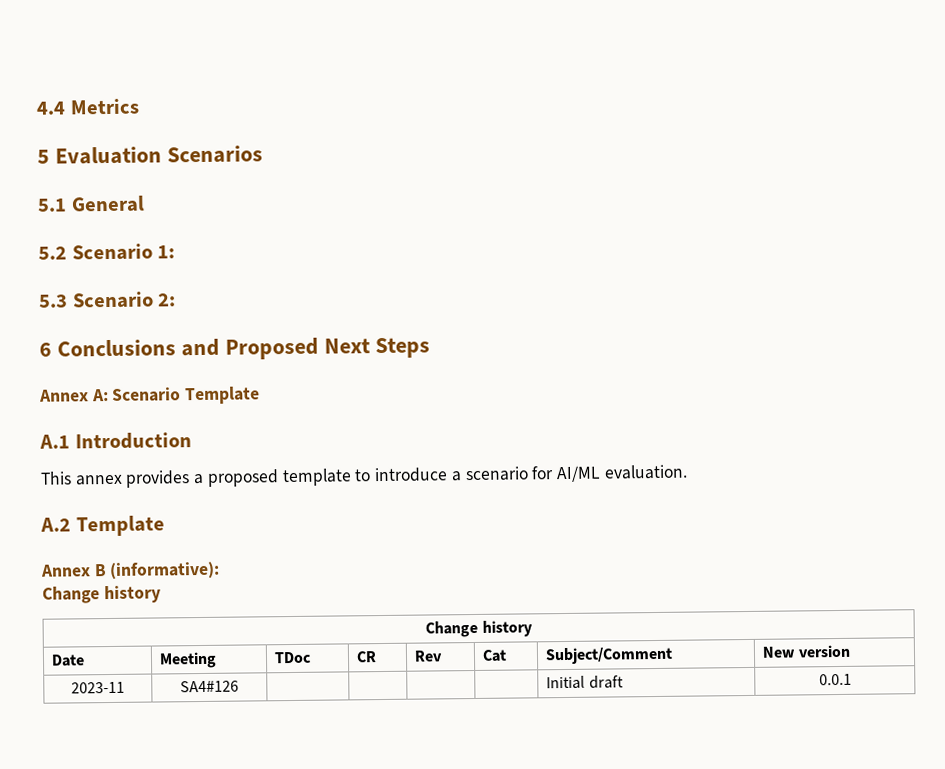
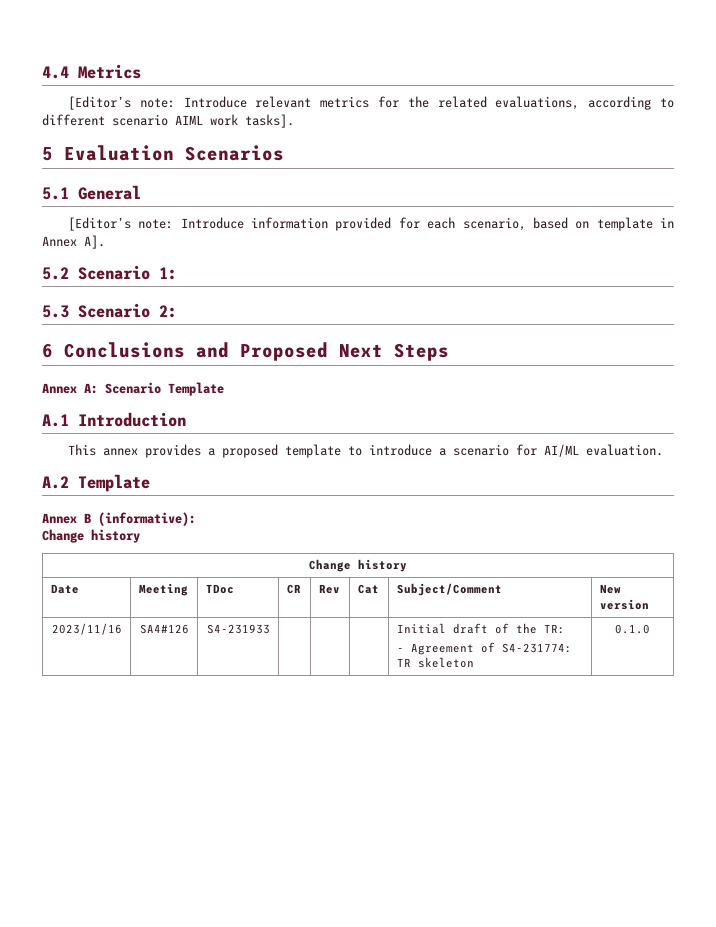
(140, 106) none -> [67,96,674,110] [42,114,294,128] // [Editor’s note: Introduce relevant metrics for the related evaluations, according to different scenario AIML work tasks].
(145, 204) none -> [67,217,675,231] [42,235,105,249] // [Editor’s note: Introduce information provided for each scenario, based on template in Annex A].
[71,681,125,694] 2023-11 -> [51,623,122,635] 2023/11/16
(239, 686) none -> [206,624,270,634] S4-231933
[818,673,852,686] | 0.0.1 -> [494,623,565,634] [396,642,572,655] [396,657,474,668] [615,624,650,634] of the TR: // - Agreement of S4-231774: TR skeleton | 0.1.0

